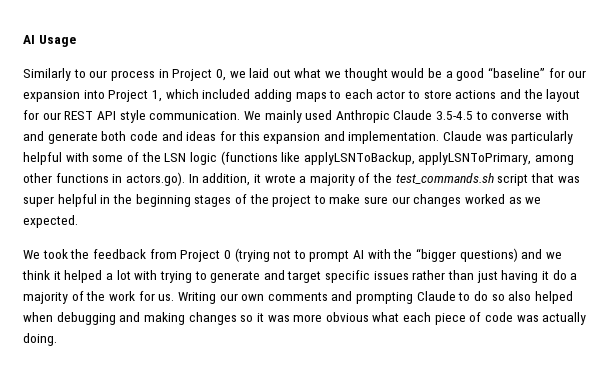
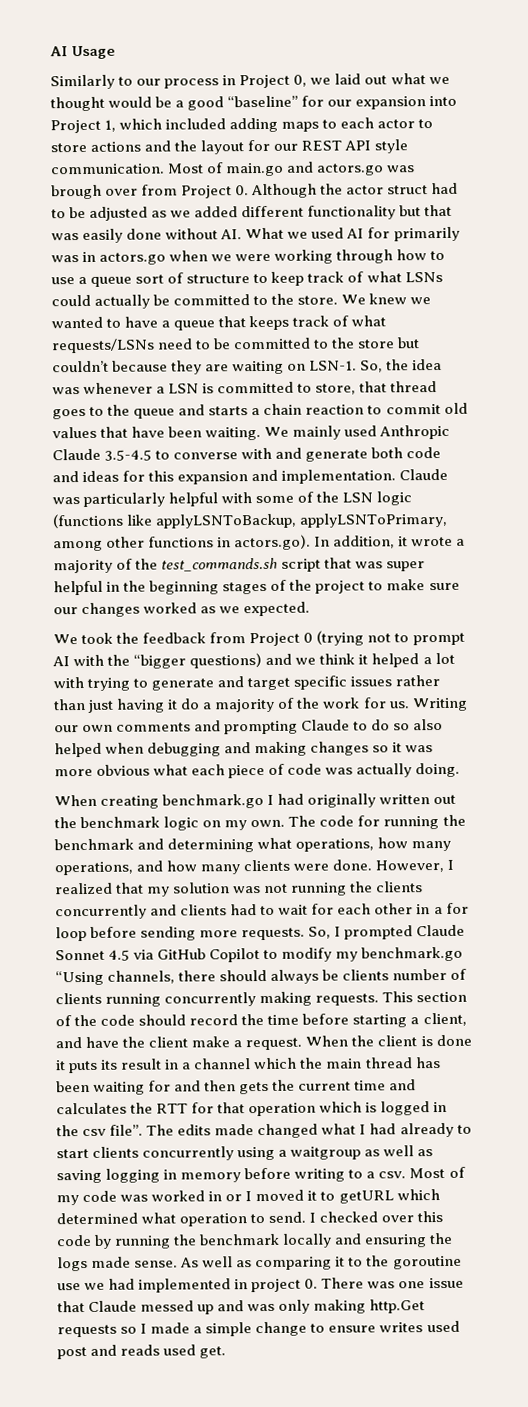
(241, 115) none -> [167,161,416,177] [51,182,459,200] [51,204,453,221] [51,226,460,244] [51,249,446,265] [51,271,443,287] [51,293,432,309] [51,315,387,331] [51,337,421,354] [52,359,443,375] [52,381,438,395] [52,402,468,420] [52,426,262,441] Most of main.go and actors.go was brough over from Project 0. Although the actor struct had to be adjusted as we added different functionality but that was easily done without AI. What we used AI for primarily was in actors.go when we were working through how to use a queue sort of structure to keep track of what LSNs could actually be committed to the store. We knew we wanted to have a queue that keeps track of what requests/LSNs need to be committed to the store but couldn’t because they are waiting on LSN-1. So, the idea was whenever a LSN is committed to store, that thread goes to the queue and starts a chain reaction to commit old values that have been waiting.
(57, 339) none -> [54,793,457,809] [54,814,466,831] [54,837,452,853] [54,859,455,876] [55,881,424,897] [55,902,469,920] [55,924,466,942] [55,946,464,963] [55,968,468,986] [55,991,468,1007] [55,1012,467,1028] [55,1034,472,1051] [55,1057,441,1074] [56,1079,417,1095] [56,1101,448,1117] [56,1122,472,1139] [56,1145,434,1161] [56,1166,466,1184] [56,1189,440,1206] [56,1211,444,1227] [56,1232,454,1249] [57,1255,462,1272] [57,1277,464,1293] [57,1299,426,1315] [57,1320,460,1338] [57,1344,227,1360] // When creating benchmark.go I had originally written out the benchmark logic on my own. The code for running the benchmark and determining what operations, how many operations, and how many clients were done. However, I realized that my solution was not running the clients concurrently and clients had to wait for each other in a for loop before sending more requests. So, I prompted Claude Sonnet 4.5 via GitHub Copilot to modify my benchmark.go “Using channels, there should always be clients number of clients running concurrently making requests. This section of the code should record the time before starting a client, and have the client make a request. When the client is done it puts its result in a channel which the main thread has been waiting for and then gets the current time and calculates the RTT for that operation which is logged in the csv file”. The edits made changed what I had already to start clients concurrently using a waitgroup as well as saving logging in memory before writing to a csv. Most of my code was worked in or I moved it to getURL which determined what operation to send. I checked over this code by running the benchmark locally and ensuring the logs made sense. As well as comparing it to the goroutine use we had implemented in project 0. There was one issue that Claude messed up and was only making http.Get requests so I made a simple change to ensure writes used post and reads used get.

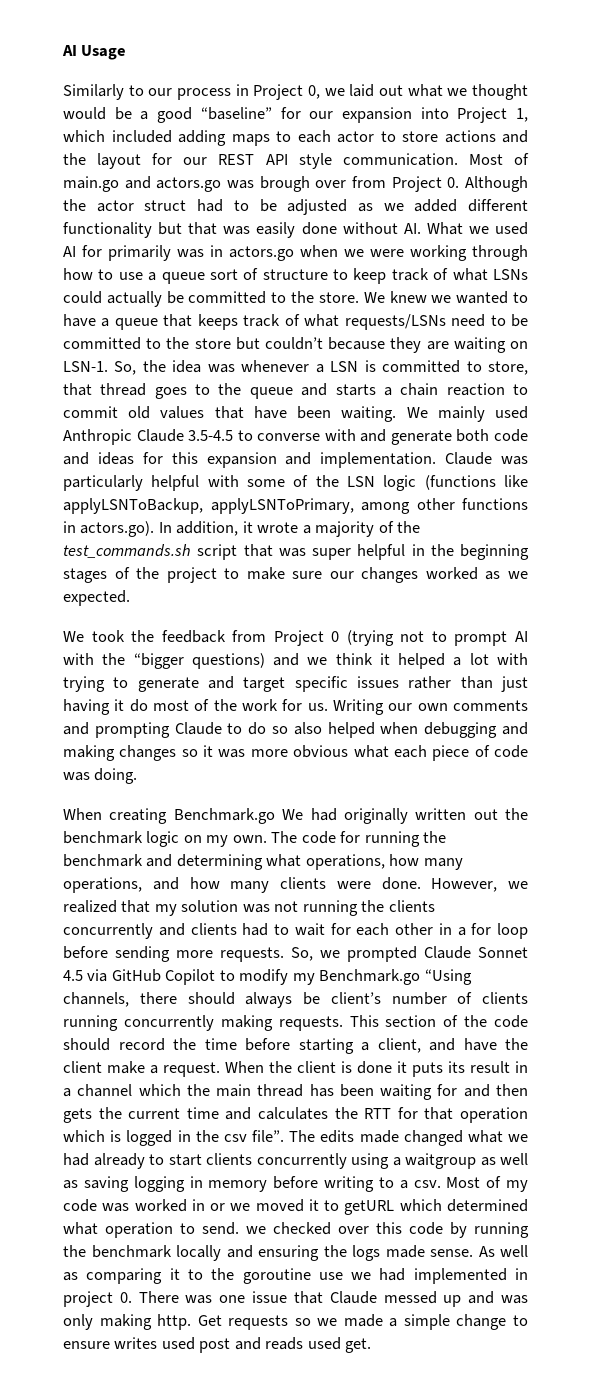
[202,698,276,713] a majority -> [153,700,189,711] most
[356,763,413,778] actually -> (90, 776) none
[162,793,275,809] benchmark.go I -> [173,808,304,824] Benchmark.go We
[447,859,455,870] I -> [508,881,528,889] we
[334,926,342,937] I -> [320,950,340,958] we
[361,946,464,962] benchmark.go -> [319,969,421,985] Benchmark.go
[342,969,390,981] clients -> [330,992,381,1004] client’s
[359,1124,367,1135] I -> [508,1134,528,1142] we
[245,1191,253,1202] I -> [230,1203,251,1211] we
[309,1212,317,1223] I -> [246,1226,266,1234] we
[369,1299,426,1314] http.Get -> [157,1314,222,1330] http. Get
[140,1323,148,1334] I -> [317,1318,338,1326] we

